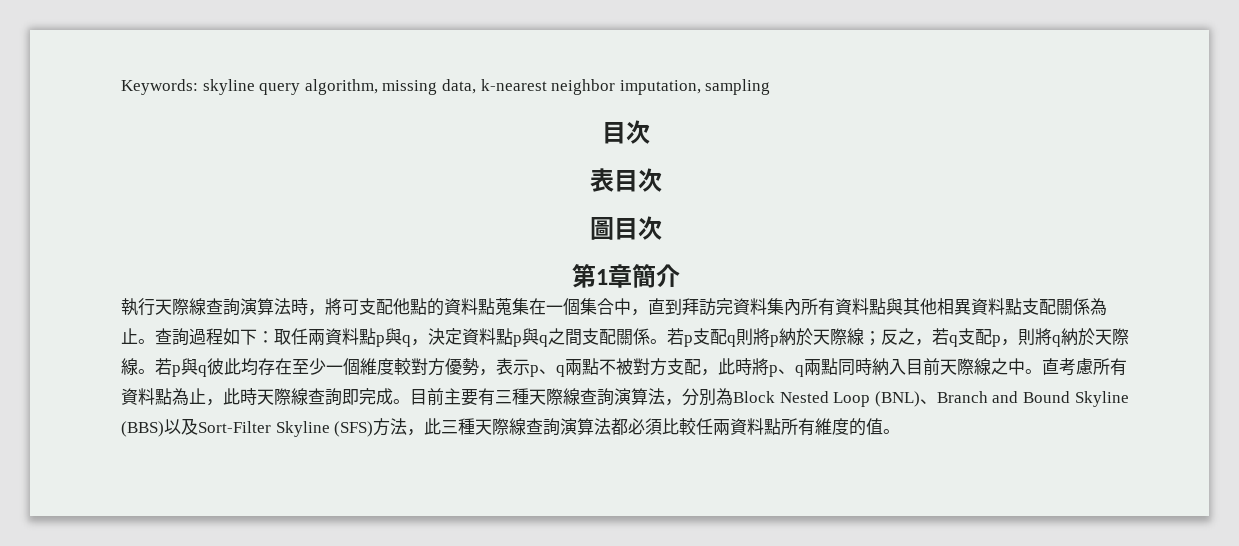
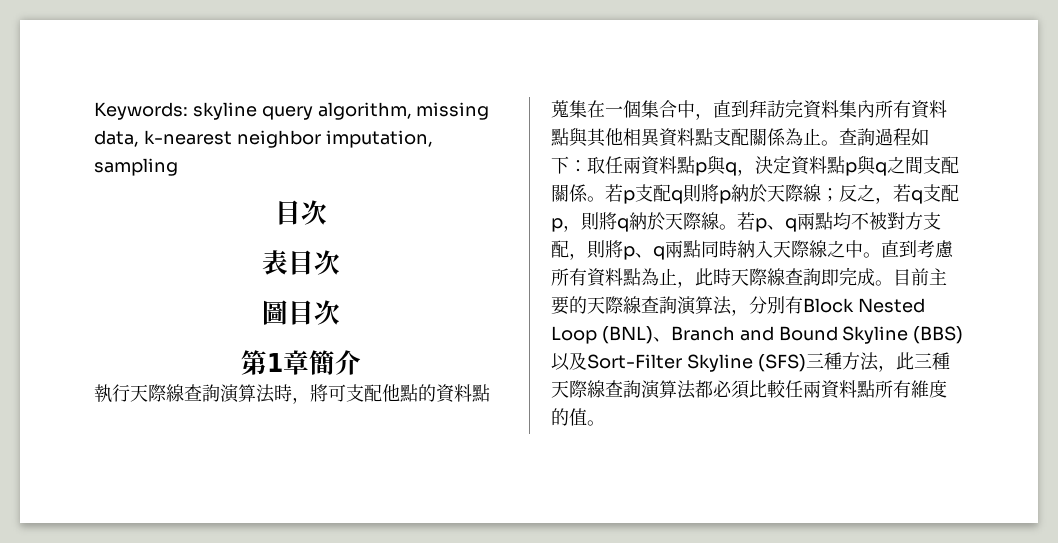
[181,358,599,377] 與q彼此均存在至少一個維度較對方優勢，表示p、q兩點 -> [767,212,851,232] 、q兩點均
[718,358,752,375] 此時 -> [587,240,605,259] 則
[906,358,940,376] 目前 -> (773, 249) none
(1059, 366) none -> [899,240,917,258] 到
[478,388,529,406] 有三種 -> [569,296,587,314] 的
[716,388,733,406] 為 -> [785,296,803,314] 有
(374, 429) none -> [805,352,842,370] 三種

